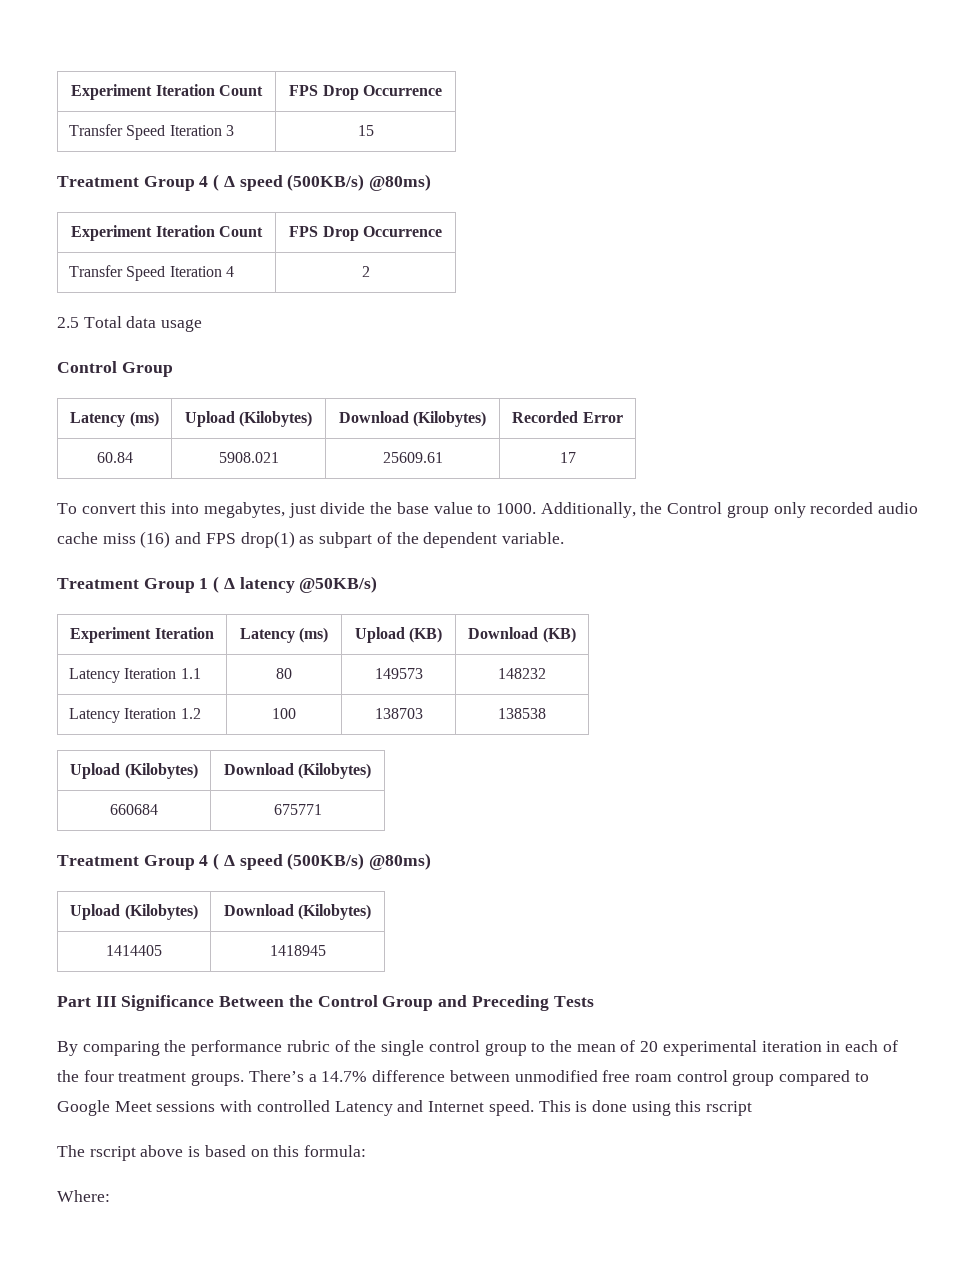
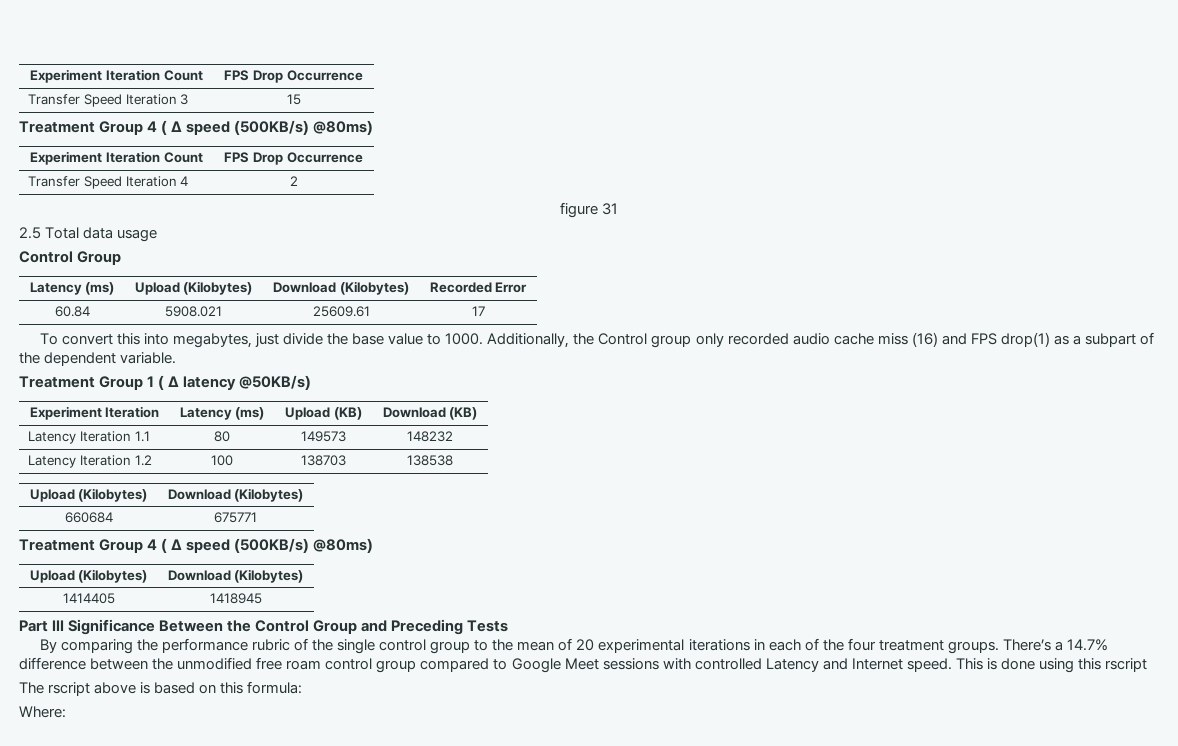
(370, 271) none -> [559,202,619,218] // figure 31
(315, 540) none -> [1072,335,1081,345] a
[761,1041,822,1052] iteration -> [688,639,750,651] iterations
(510, 1076) none -> [152,658,174,670] the

